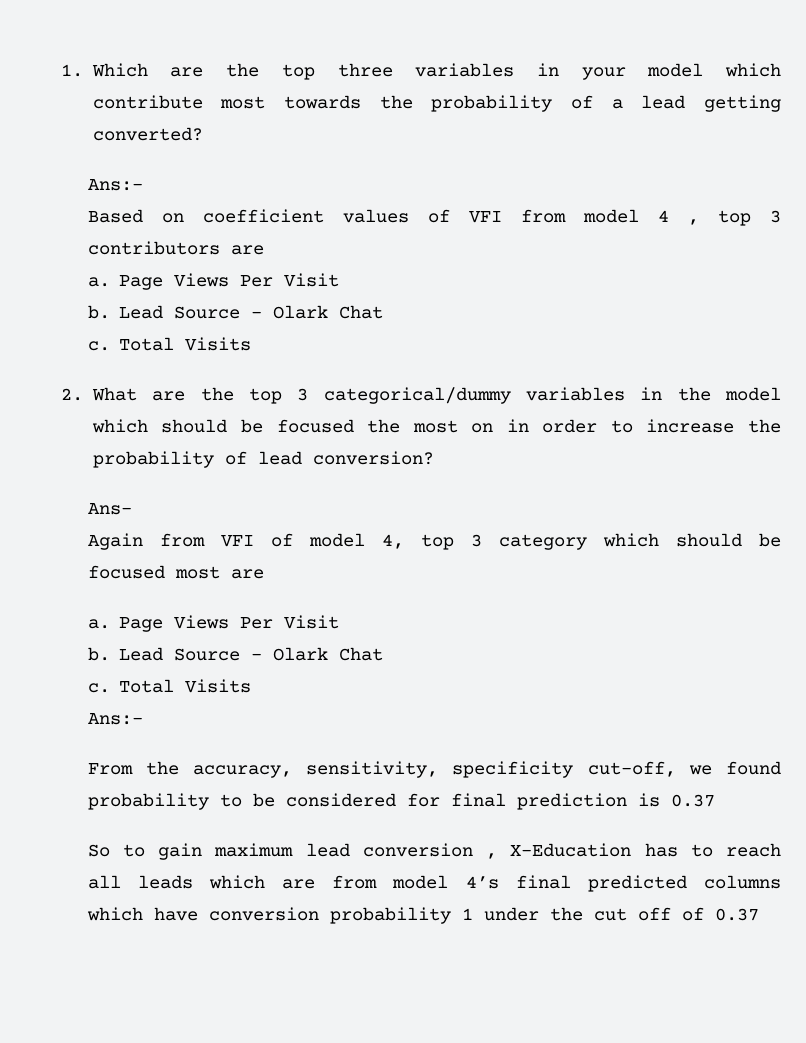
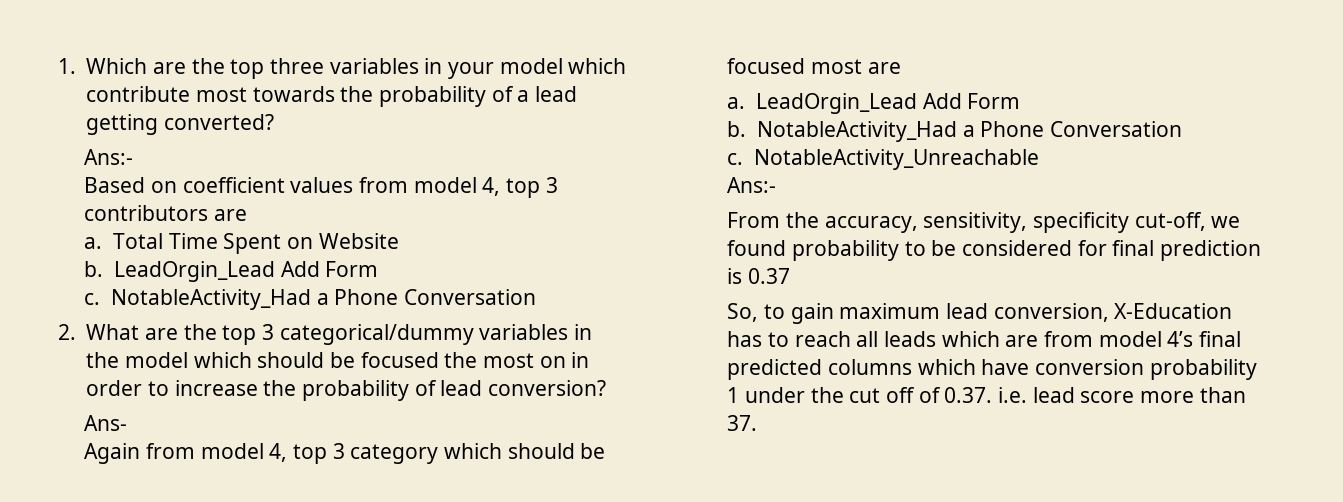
[427,209,699,225] of VFI from model 4 , -> [359,177,501,196] from model 4,
[119,273,340,290] [87,305,384,319] [87,337,252,351] Page Views Per Visit // b. Lead Source – Olark Chat // c. Total Visits -> [112,233,399,254] [84,261,379,282] [84,289,537,310] Total Time Spent on Website // b. LeadOrgin_Lead Add Form // c. NotableActivity_Had a Phone Conversation
[220,533,293,547] VFI of -> (196, 451) none
[119,615,340,632] [87,647,384,661] [87,679,252,693] Page Views Per Visit // b. Lead Source – Olark Chat // c. Total Visits -> [755,93,1021,114] [727,121,1182,142] [727,149,1040,170] LeadOrgin_Lead Add Form // b. NotableActivity_Had a Phone Conversation // c. NotableActivity_Unreachable
[87,844,110,857] So -> [727,303,759,322] So,
[362,843,498,859] conversion , -> [993,303,1109,322] conversion,
[714,908,759,921] 0.37 -> [944,387,1246,403] [727,415,758,431] 0.37. i.e. lead score more than 37.

